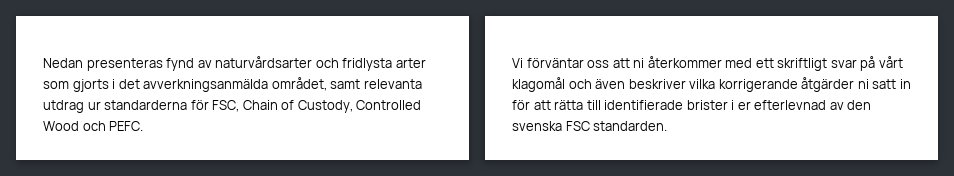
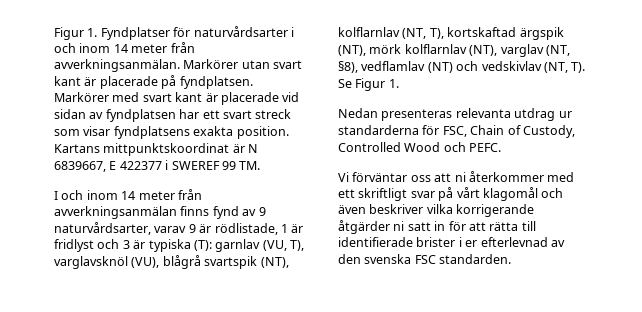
[43,56,426,71] [43,77,361,92] Nedan presenteras fynd av naturvårdsarter och fridlysta arter som gjorts i det avverkningsanmälda området, samt -> [54,26,294,40] [54,42,195,53] [54,59,303,72] [54,75,253,89] [54,92,300,105] [54,109,292,122] [54,126,289,139] [54,143,259,156] [54,160,261,172] [54,189,202,200] [54,206,266,219] [54,222,304,235] [54,239,304,252] [54,255,289,269] [338,27,564,40] [338,44,570,57] [338,61,586,73] [338,78,399,91] [338,108,453,121] Figur 1. Fyndplatser för naturvårdsarter i och inom 14 meter från avverkningsanmälan. Markörer utan svart kant är placerade på fyndplatsen. Markörer med svart kant är placerade vid sidan av fyndplatsen har ett svart streck som visar fyndplatsens exakta position. Kartans mittpunktskoordinat är N 6839667, E 422377 i SWEREF 99 TM. // I och inom 14 meter från avverkningsanmälan finns fynd av 9 naturvårdsarter, varav 9 är rödlistade, 1 är fridlyst och 3 är typiska (T): garnlav (VU, T), varglavsknöl (VU), blågrå svartspik (NT), kolflarnlav (NT, T), kortskaftad ärgspik (NT), mörk kolflarnlav (NT), varglav (NT, §8), vedflamlav (NT) och vedskivlav (NT, T). Se Figur 1. // Nedan presenteras

